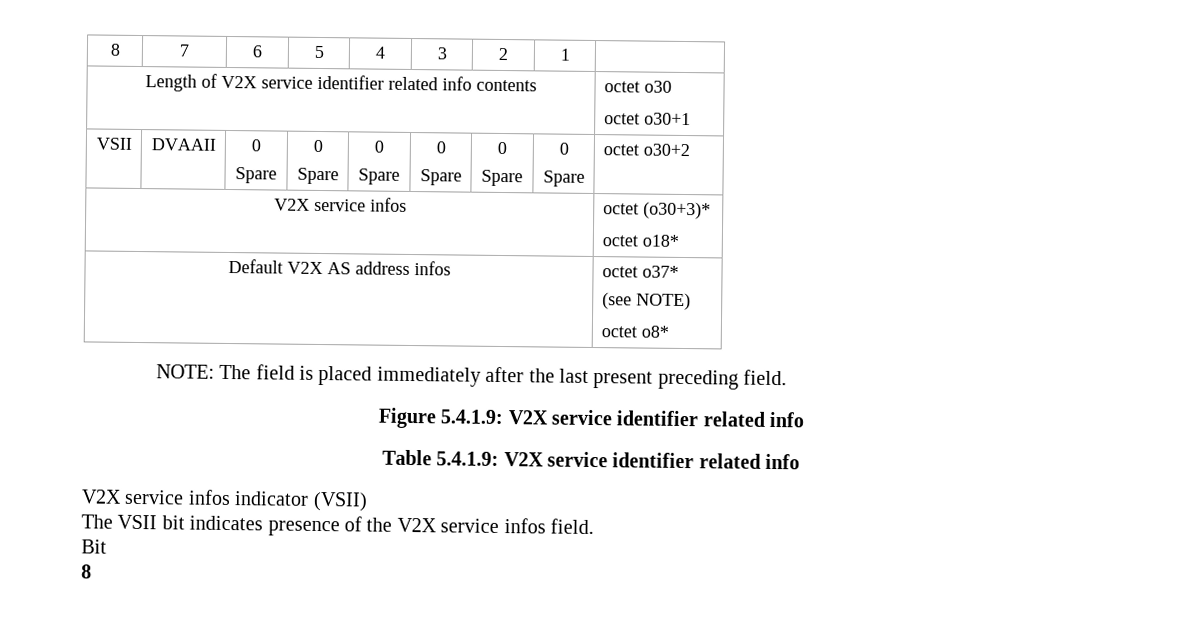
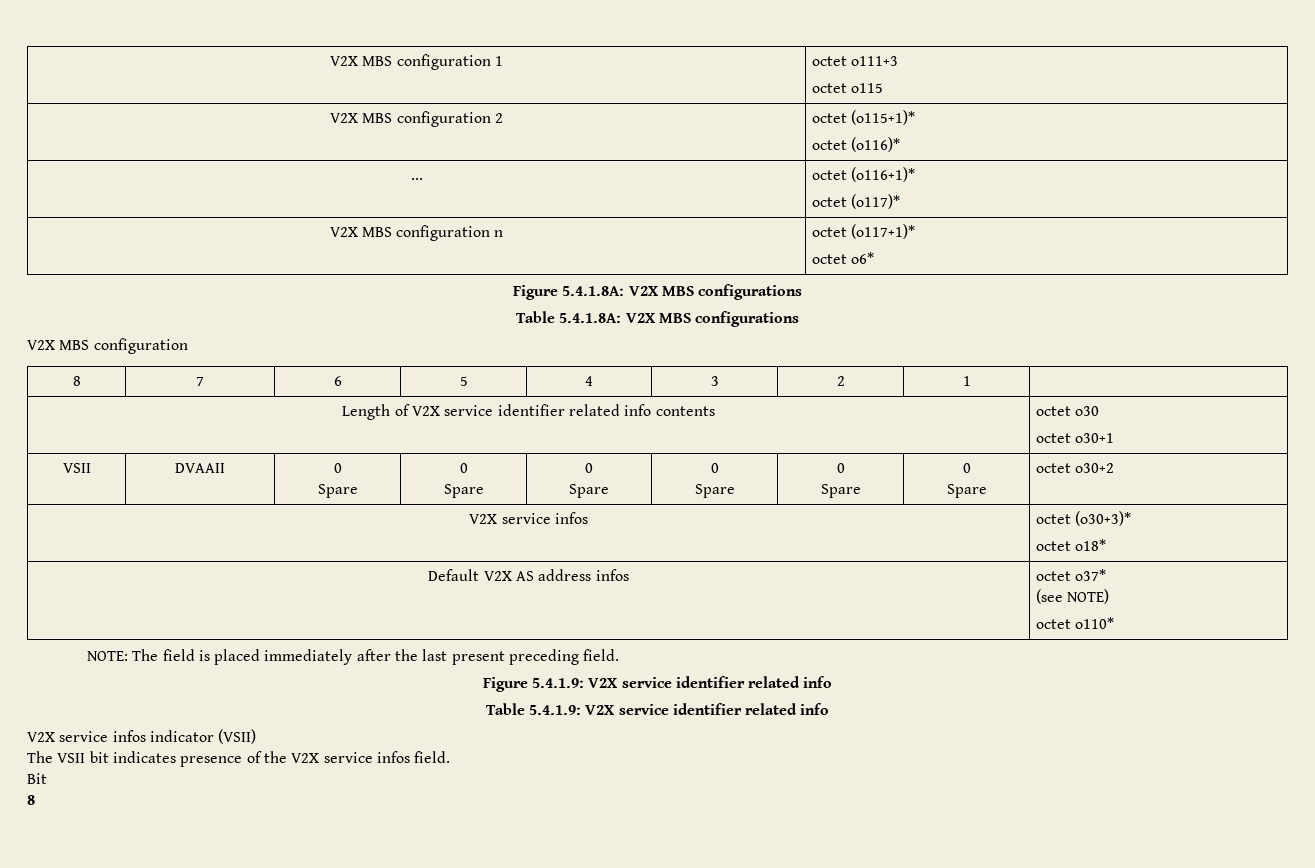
(109, 49) none -> [330,54,503,70] [811,56,898,66] [811,83,883,93] [330,111,503,127] [811,110,915,125] [811,137,900,152] [410,178,423,180] [811,167,915,182] [811,194,900,209] [329,225,504,241] [811,224,915,239] [811,252,874,264] [512,284,803,300] [515,311,800,327] [27,338,188,354] V2X MBS configuration 1 | octet o111+3 // octet o115 // V2X MBS configuration 2 | octet (o115+1)* // octet (o116)* // ... | octet (o116+1)* // octet (o117)* // V2X MBS configuration n | octet (o117+1)* // octet o6* // Figure 5.4.1.8A: V2X MBS configurations // Table 5.4.1.8A: V2X MBS configurations // V2X MBS configuration //
[640,325,669,338] o8* -> [1074,617,1114,629] o110*

